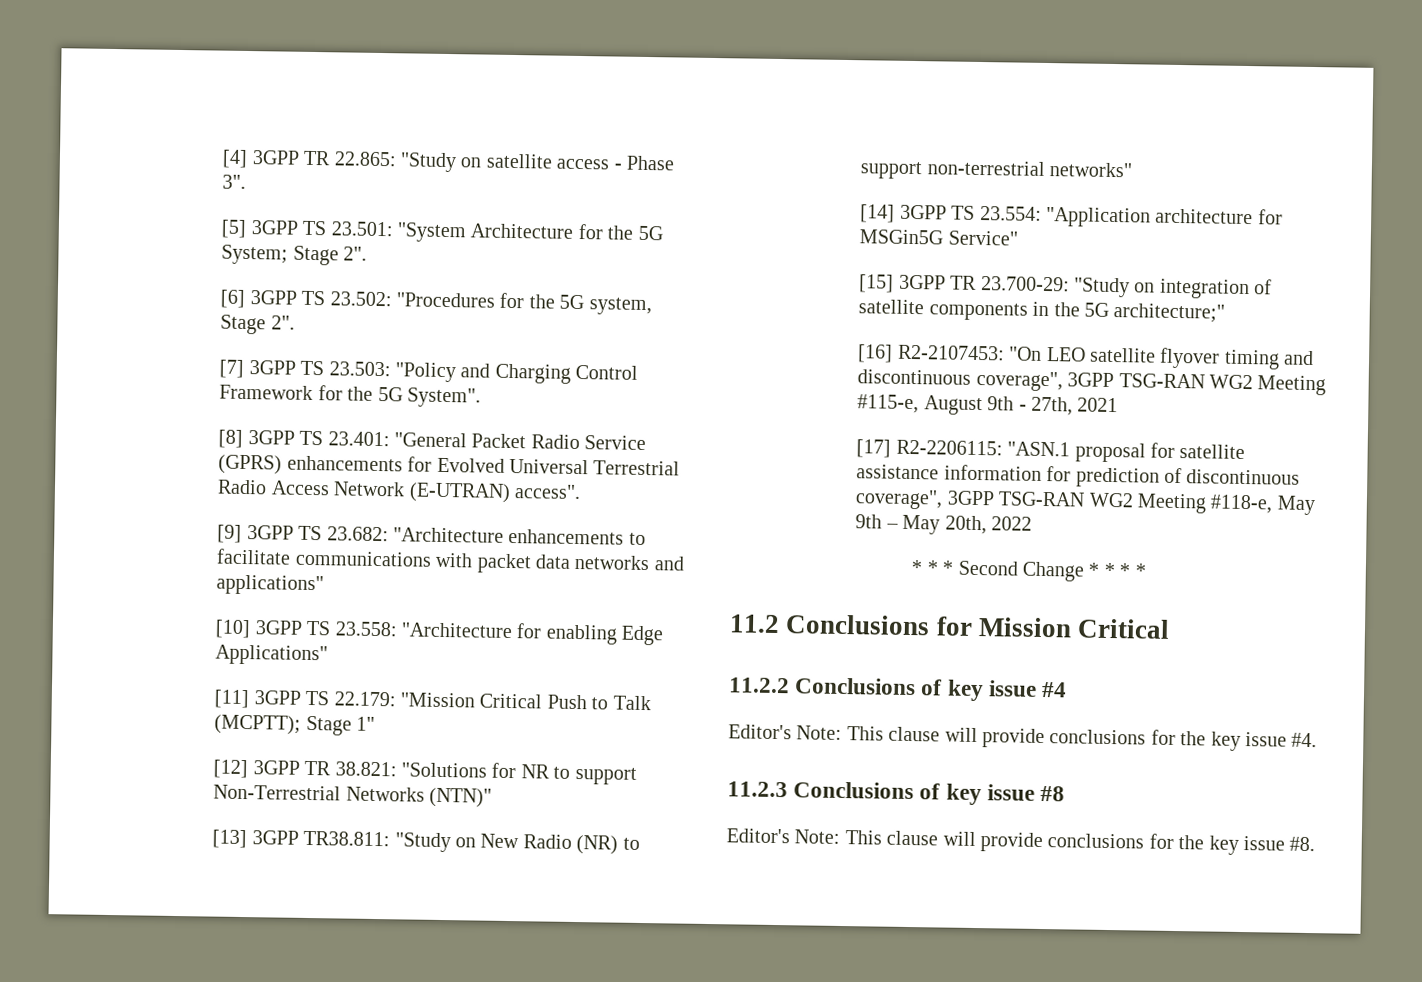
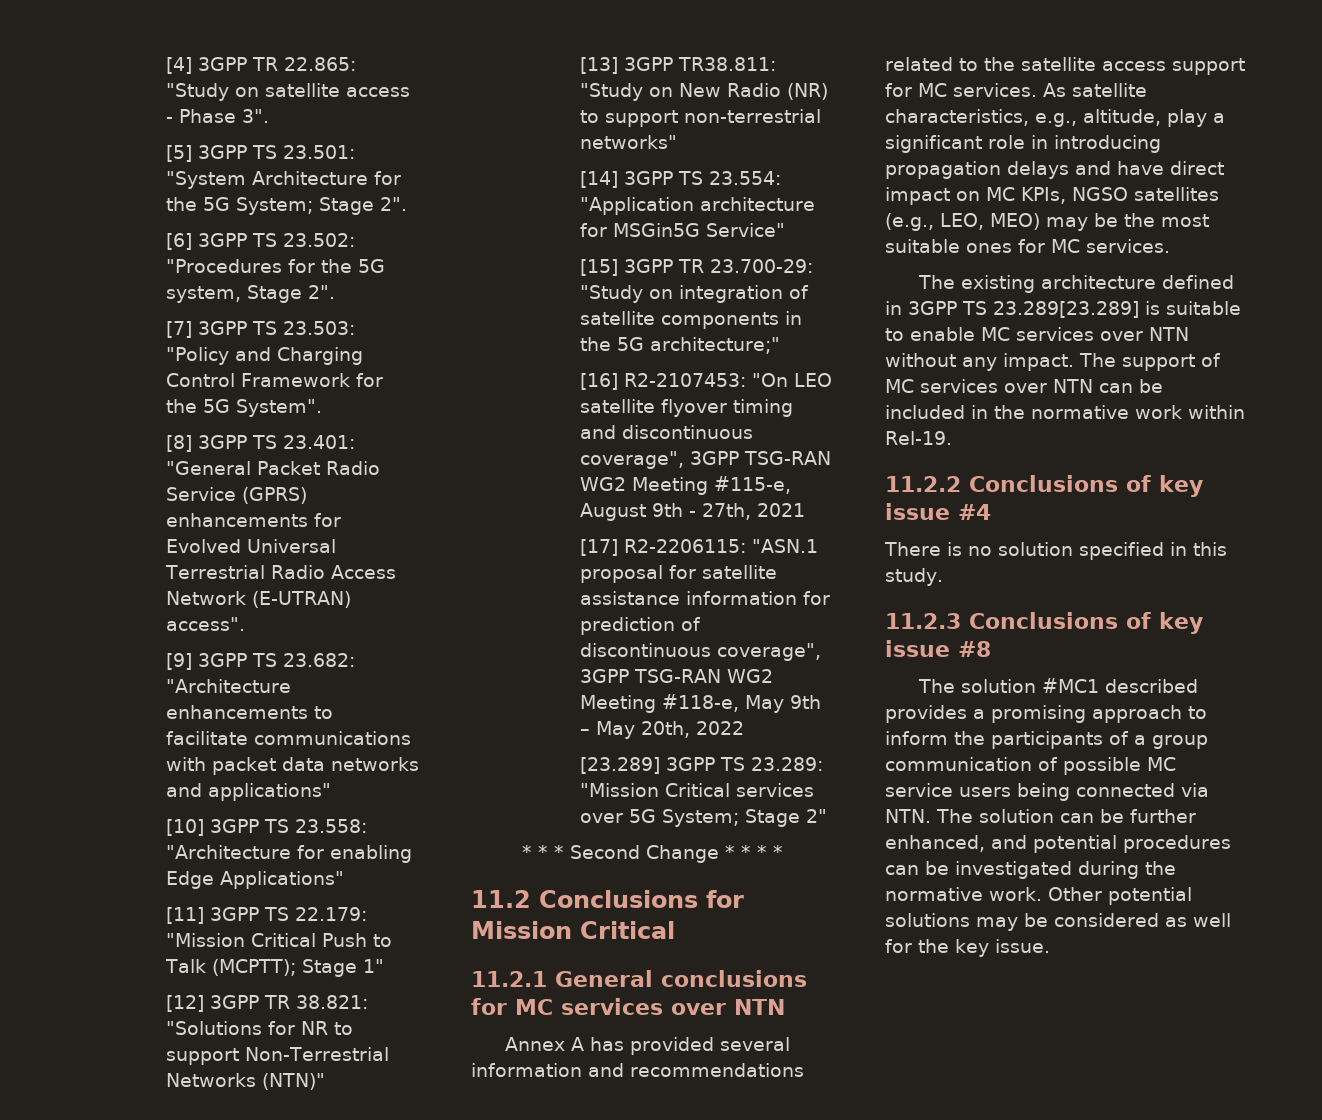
(1033, 523) none -> [579,757,823,774] [579,783,814,797] [579,809,827,827] // [23.289] 3GPP TS 23.289: "Mission Critical services over 5G System; Stage 2"
(1171, 628) none -> [471,970,807,987] [471,998,785,1015] [504,1037,790,1055] [471,1063,804,1077] [885,57,1245,75] [885,83,1147,97] [885,109,1225,127] [885,135,1161,153] [885,161,1224,179] [885,187,1219,205] [885,213,1209,231] [885,239,1170,253] [917,275,1234,293] [885,301,1241,318] [885,327,1189,341] [885,353,1221,371] [885,379,1163,393] [885,405,1245,419] [885,431,952,445] // 11.2.1 General conclusions for MC services over NTN // Annex A has provided several information and recommendations related to the satellite access support for MC services. As satellite characteristics, e.g., altitude, play a significant role in introducing propagation delays and have direct impact on MC KPIs, NGSO satellites (e.g., LEO, MEO) may be the most suitable ones for MC services. // The existing architecture defined in 3GPP TS 23.289[23.289] is suitable to enable MC services over NTN without any impact. The support of MC services over NTN can be included in the normative work within Rel-19.
[728,724,1318,751] Editor's Note: This clause will provide conclusions for the key issue #4. -> [884,542,1227,560] [885,568,943,586] There is no solution specified in this study.
[726,828,1316,855] Editor's Note: This clause will provide conclusions for the key issue #8. -> [917,678,1198,693] [885,705,1207,723] [885,731,1208,749] [885,757,1176,775] [885,783,1209,801] [885,809,1196,823] [885,835,1231,853] [885,861,1176,879] [885,887,1192,905] [885,913,1231,931] [885,939,1050,957] The solution #MC1 described provides a promising approach to inform the participants of a group communication of possible MC service users being connected via NTN. The solution can be further enhanced, and potential procedures can be investigated during the normative work. Other potential solutions may be considered as well for the key issue.

